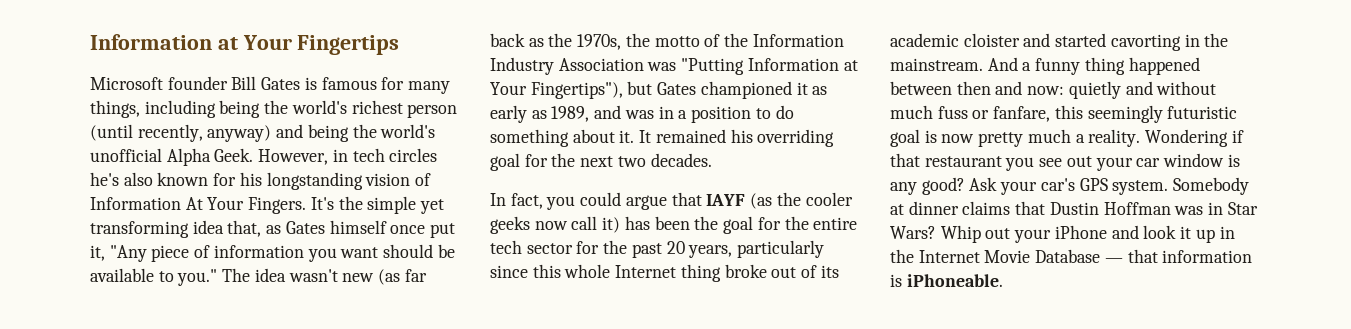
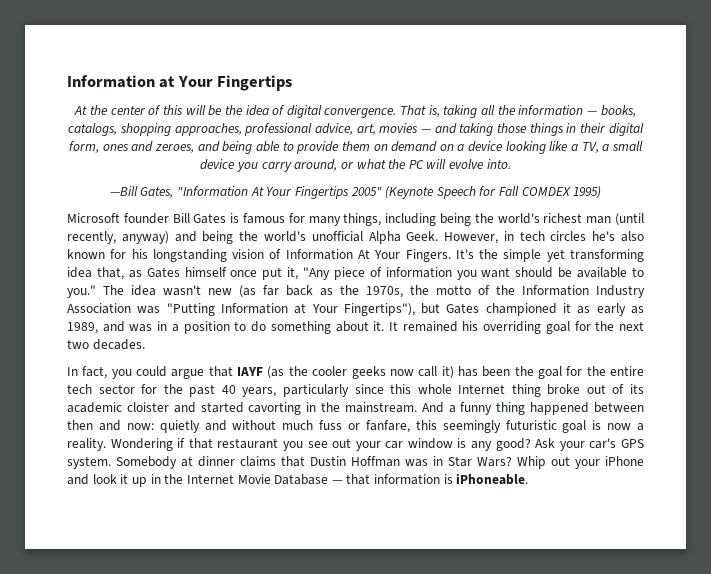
(400, 45) none -> [74,105,636,118] [68,123,644,136] [69,141,643,154] [200,159,511,172] [109,186,602,199] // At the center of this will be the idea of digital convergence. That is, taking all the information — books, catalogs, shopping approaches, professional advice, art, movies — and taking those things in their digital form, ones and zeroes, and being able to provide them on demand on a device looking like a TV, a small device you carry around, or what the PC will evolve into. // —Bill Gates, "Information At Your Fingertips 2005" (Keynote Speech for Fall COMDEX 1995)
[407,104,458,118] person -> [586,216,612,224] man
[666,241,685,254] 20 -> [221,385,236,394] 40
[978,129,1071,147] pretty much -> (632, 426) none

